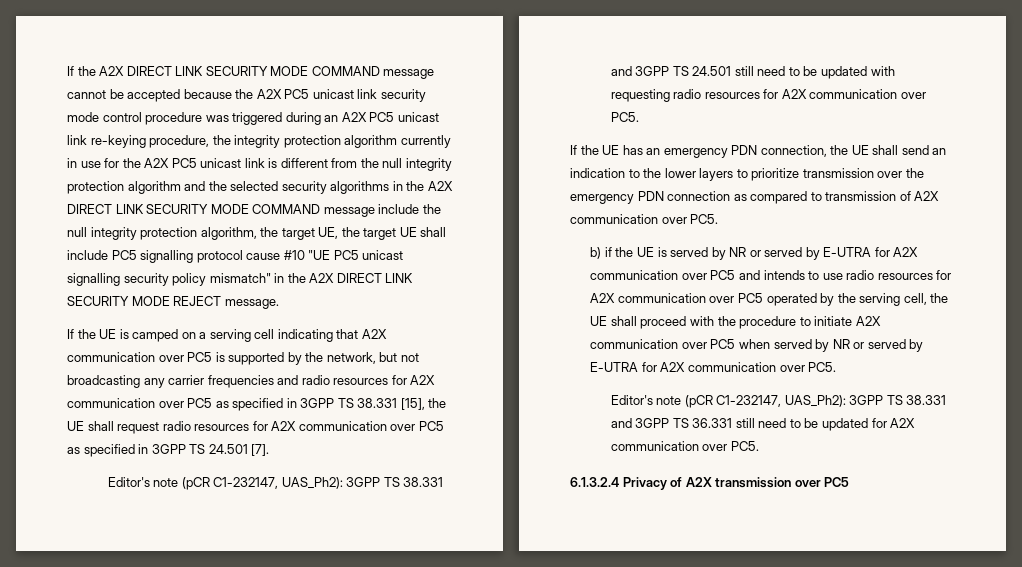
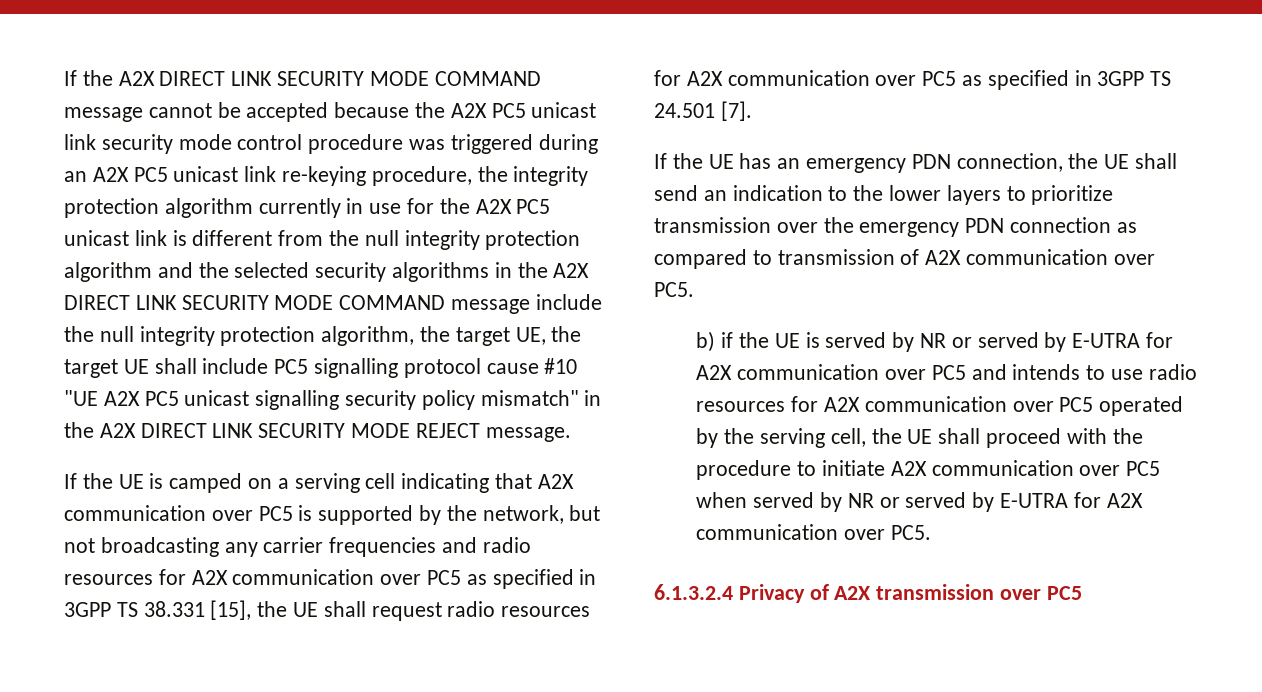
(331, 255) none -> [103,391,140,406] A2X
[107,477,444,490] [610,66,895,79] [610,89,926,102] [610,112,639,122] // Editor's note (pCR C1-232147, UAS_Ph2): 3GPP TS 38.331 and 3GPP TS 24.501 still need to be updated with requesting radio resources for A2X communication over PC5. -> (752, 111) none
[610,395,947,408] [610,418,916,431] [610,441,759,451] // Editor's note (pCR C1-232147, UAS_Ph2): 3GPP TS 38.331 and 3GPP TS 36.331 still need to be updated for A2X communication over PC5. -> (932, 532) none

